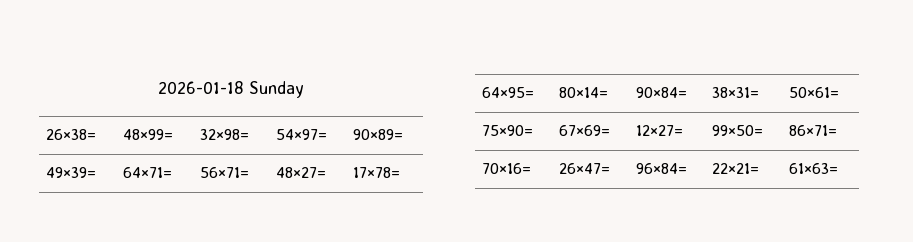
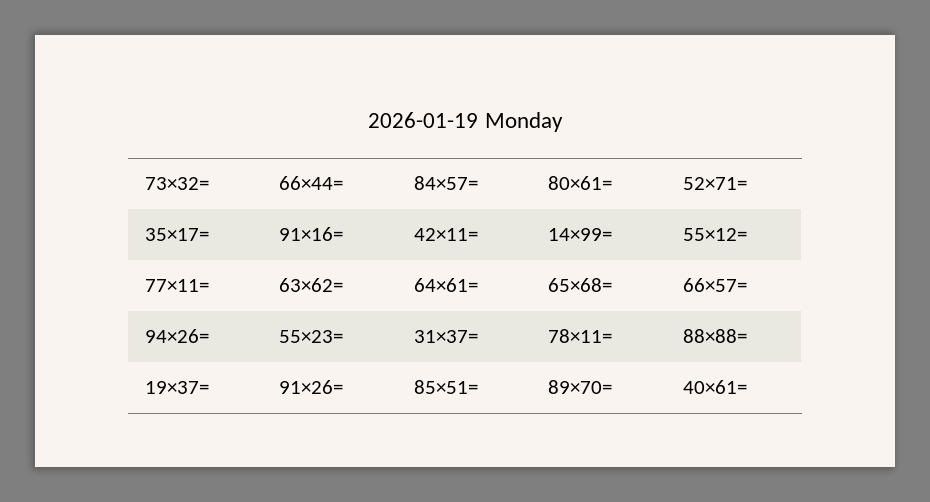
[158,81,304,98] [46,129,97,140] [123,129,174,140] [200,129,250,140] [276,129,328,140] [353,129,404,140] [46,167,97,178] [123,167,173,178] [200,167,250,178] [276,167,327,178] [353,167,401,178] [482,87,535,98] [559,87,609,98] [636,87,688,98] [712,87,760,98] [789,87,840,98] [482,125,534,136] [559,125,611,136] [636,125,684,136] [712,125,764,136] [789,125,838,136] [482,163,532,174] [559,163,611,174] [636,163,688,174] [712,163,760,174] [789,163,839,174] 2026-01-18 Sunday // 26×38= | 48×99= | 32×98= | 54×97= | 90×89= // 49×39= | 64×71= | 56×71= | 48×27= | 17×78= // 64×95= | 80×14= | 90×84= | 38×31= | 50×61= // 75×90= | 67×69= | 12×27= | 99×50= | 86×71= // 70×16= | 26×47= | 96×84= | 22×21= | 61×63= -> [368,112,563,132] [144,177,209,190] [278,176,343,190] [413,176,478,190] [547,176,612,190] [682,177,747,190] [144,228,209,241] [278,227,343,241] [413,228,478,241] [547,228,612,241] [682,228,747,241] [144,279,209,292] [278,278,343,292] [413,278,478,292] [547,278,612,292] [682,278,747,292] [144,329,209,343] [278,330,343,343] [413,330,478,343] [547,329,612,343] [682,329,747,343] [144,381,209,394] [278,380,343,394] [413,380,478,394] [547,380,612,394] [682,380,747,394] 2026-01-19 Monday // 73×32= | 66×44= | 84×57= | 80×61= | 52×71= // 35×17= | 91×16= | 42×11= | 14×99= | 55×12= // 77×11= | 63×62= | 64×61= | 65×68= | 66×57= // 94×26= | 55×23= | 31×37= | 78×11= | 88×88= // 19×37= | 91×26= | 85×51= | 89×70= | 40×61=

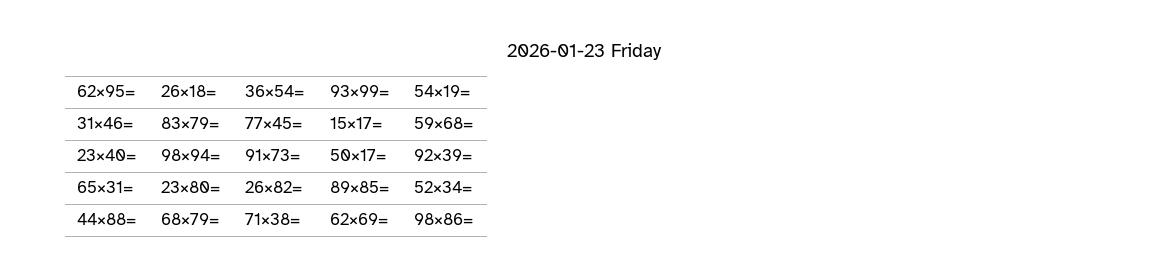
[368,112,563,132] [144,177,209,190] [278,176,343,190] [413,176,478,190] [547,176,612,190] [682,177,747,190] [144,228,209,241] [278,227,343,241] [413,228,478,241] [547,228,612,241] [682,228,747,241] [144,279,209,292] [278,278,343,292] [413,278,478,292] [547,278,612,292] [682,278,747,292] [144,329,209,343] [278,330,343,343] [413,330,478,343] [547,329,612,343] [682,329,747,343] [144,381,209,394] [278,380,343,394] [413,380,478,394] [547,380,612,394] [682,380,747,394] 2026-01-19 Monday // 73×32= | 66×44= | 84×57= | 80×61= | 52×71= // 35×17= | 91×16= | 42×11= | 14×99= | 55×12= // 77×11= | 63×62= | 64×61= | 65×68= | 66×57= // 94×26= | 55×23= | 31×37= | 78×11= | 88×88= // 19×37= | 91×26= | 85×51= | 89×70= | 40×61= -> [507,43,662,60] [77,85,136,97] [161,85,217,97] [245,85,305,97] [330,85,390,97] [414,85,471,97] [77,117,134,129] [161,117,220,129] [245,117,303,129] [330,117,383,129] [414,117,474,129] [77,149,137,161] [161,149,221,161] [245,149,301,161] [330,149,387,161] [414,149,473,161] [77,181,134,193] [161,181,221,193] [245,181,303,193] [330,181,390,193] [414,181,473,193] [77,213,137,225] [161,213,220,225] [245,213,301,225] [330,213,389,225] [414,213,474,225] 2026-01-23 Friday // 62×95= | 26×18= | 36×54= | 93×99= | 54×19= // 31×46= | 83×79= | 77×45= | 15×17= | 59×68= // 23×40= | 98×94= | 91×73= | 50×17= | 92×39= // 65×31= | 23×80= | 26×82= | 89×85= | 52×34= // 44×88= | 68×79= | 71×38= | 62×69= | 98×86=

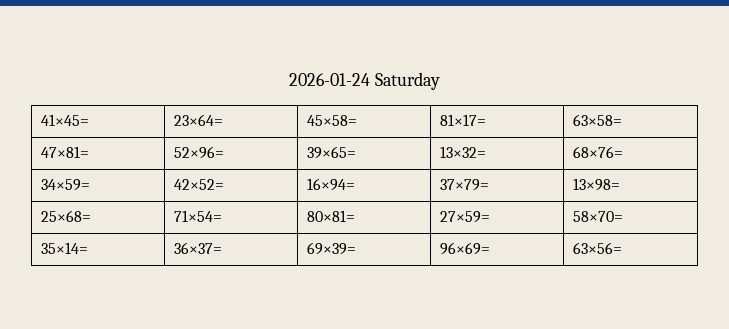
[507,43,662,60] [77,85,136,97] [161,85,217,97] [245,85,305,97] [330,85,390,97] [414,85,471,97] [77,117,134,129] [161,117,220,129] [245,117,303,129] [330,117,383,129] [414,117,474,129] [77,149,137,161] [161,149,221,161] [245,149,301,161] [330,149,387,161] [414,149,473,161] [77,181,134,193] [161,181,221,193] [245,181,303,193] [330,181,390,193] [414,181,473,193] [77,213,137,225] [161,213,220,225] [245,213,301,225] [330,213,389,225] [414,213,474,225] 2026-01-23 Friday // 62×95= | 26×18= | 36×54= | 93×99= | 54×19= // 31×46= | 83×79= | 77×45= | 15×17= | 59×68= // 23×40= | 98×94= | 91×73= | 50×17= | 92×39= // 65×31= | 23×80= | 26×82= | 89×85= | 52×34= // 44×88= | 68×79= | 71×38= | 62×69= | 98×86= -> [289,72,440,90] [41,114,90,126] [174,114,224,126] [307,115,358,126] [440,114,487,126] [573,114,623,126] [41,146,90,158] [174,146,225,159] [307,146,357,159] [440,146,487,158] [573,146,624,158] [41,179,91,191] [174,179,225,190] [307,178,356,191] [440,179,490,191] [573,178,621,191] [41,210,92,222] [174,210,223,222] [307,210,356,222] [440,211,491,223] [573,211,624,222] [41,242,89,254] [174,242,223,254] [307,242,357,255] [440,242,491,255] [573,242,623,254] 2026-01-24 Saturday // 41×45= | 23×64= | 45×58= | 81×17= | 63×58= // 47×81= | 52×96= | 39×65= | 13×32= | 68×76= // 34×59= | 42×52= | 16×94= | 37×79= | 13×98= // 25×68= | 71×54= | 80×81= | 27×59= | 58×70= // 35×14= | 36×37= | 69×39= | 96×69= | 63×56=

